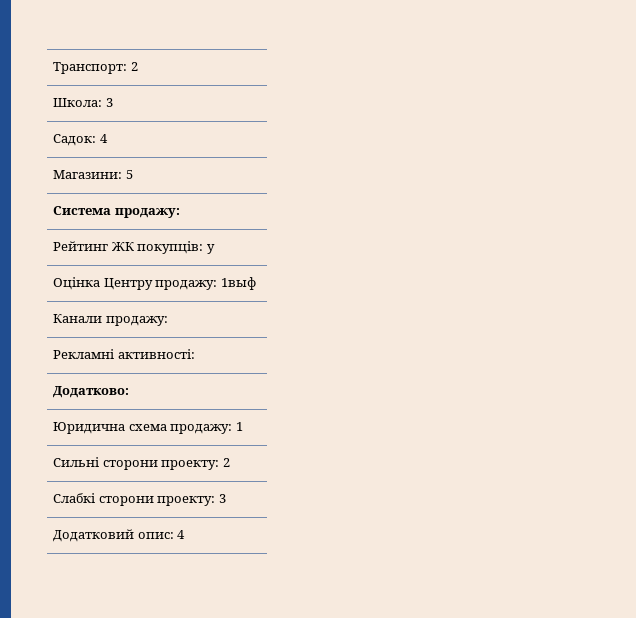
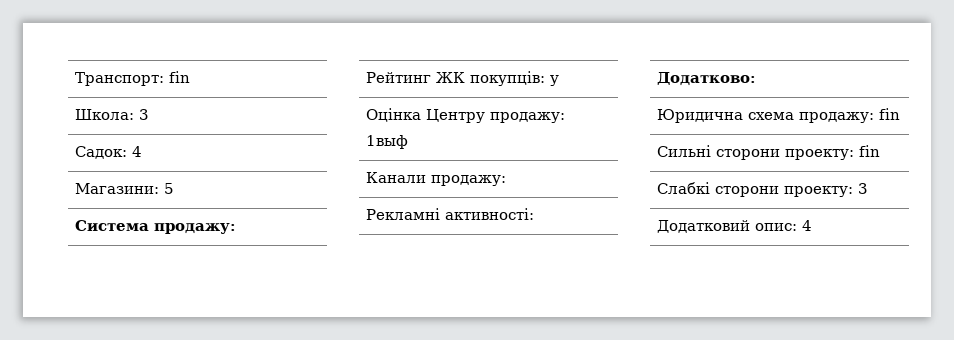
[130,62,138,71] 2 -> [168,71,190,83] fin
[235,422,243,431] 1 -> [878,108,900,120] fin
[222,458,230,467] 2 -> [858,145,880,157] fin

